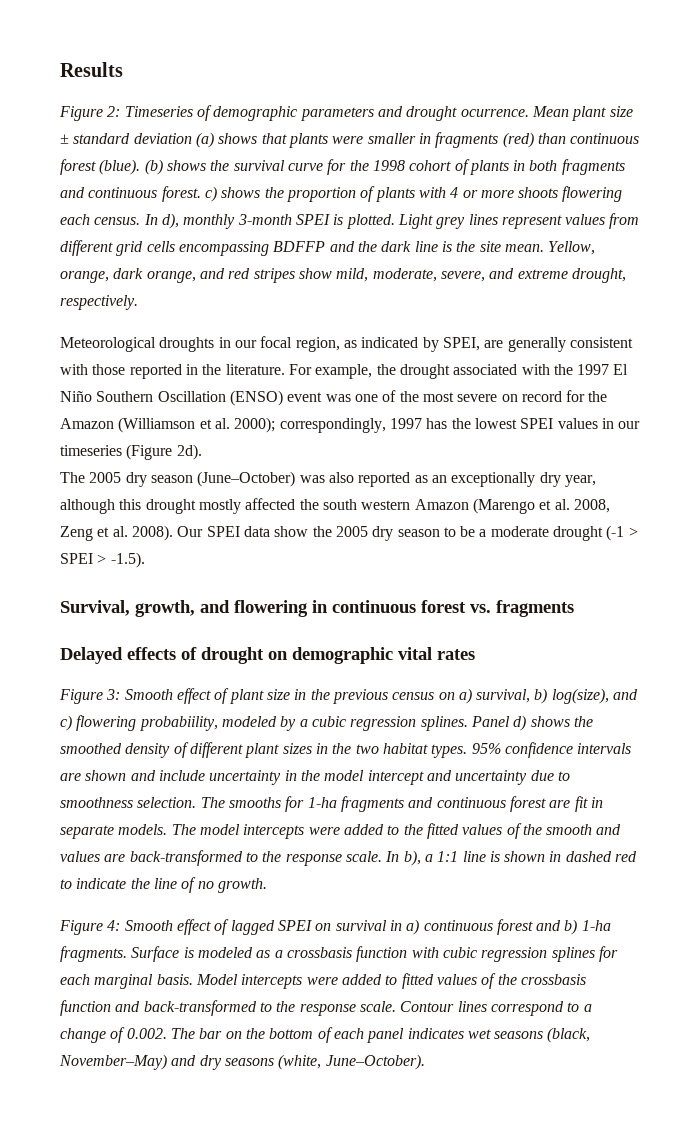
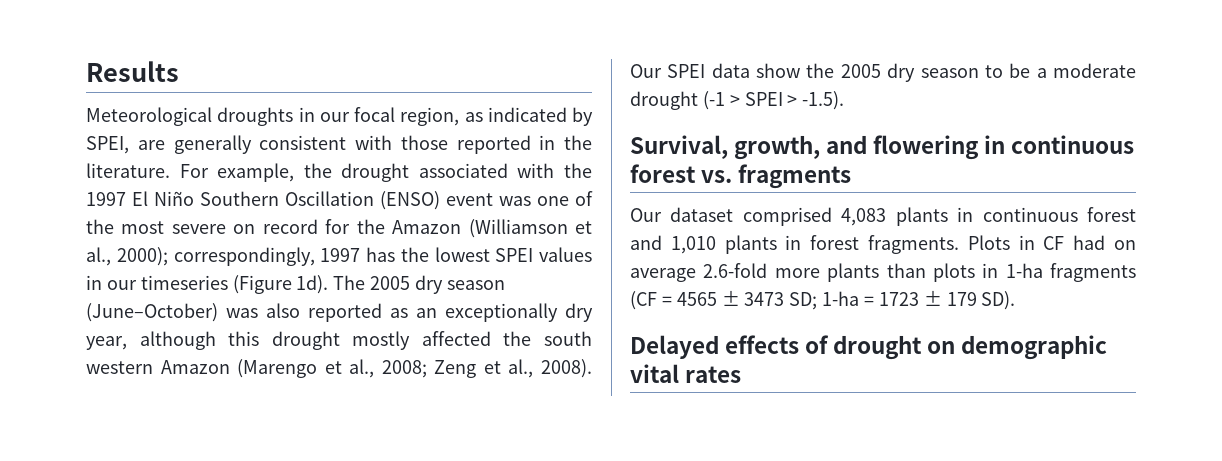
[59,105,633,121] [60,132,640,148] [60,159,625,175] [60,186,623,202] [60,213,640,229] [60,240,596,256] [60,268,626,283] [60,295,138,310] // Figure 2: Timeseries of demographic parameters and drought ocurrence. Mean plant size ± standard deviation (a) shows that plants were smaller in fragments (red) than continuous forest (blue). (b) shows the survival curve for the 1998 cohort of plants in both fragments and continuous forest. c) shows the proportion of plants with 4 or more shoots flowering each census. In d), monthly 3-month SPEI is plotted. Light grey lines represent values from different grid cells encompassing BDFFP and the dark line is the site mean. Yellow, orange, dark orange, and red stripes show mild, moderate, severe, and extreme drought, respectively. -> (179, 71) none
[214,418,230,429] al. -> [86,247,111,266] al.,
[176,444,202,460] 2d). // -> [296,275,329,294] 1d).
[554,499,610,513] al. 2008, -> [349,359,427,378] al., 2008;
[112,526,128,537] al. -> [508,359,534,378] al.,
(574, 608) none -> [630,207,1136,226] [630,235,1136,254] [630,263,1136,282] [630,290,1016,310] // Our dataset comprised 4,083 plants in continuous forest and 1,010 plants in forest fragments. Plots in CF had on average 2.6-fold more plants than plots in 1-ha fragments (CF = 4565 ± 3473 SD; 1-ha = 1723 ± 179 SD).
[59,688,639,704] [60,715,593,731] [60,742,632,758] [60,770,570,785] [60,796,603,812] [60,823,622,839] [60,850,638,866] [60,877,267,893] [59,919,611,935] [60,946,618,962] [60,973,586,989] [60,1000,592,1016] [60,1027,591,1043] [59,1054,425,1070] // Figure 3: Smooth effect of plant size in the previous census on a) survival, b) log(size), and c) flowering probabiility, modeled by a cubic regression splines. Panel d) shows the smoothed density of different plant sizes in the two habitat types. 95% confidence intervals are shown and include uncertainty in the model intercept and uncertainty due to smoothness selection. The smooths for 1-ha fragments and continuous forest are fit in separate models. The model intercepts were added to the fitted values of the smooth and values are back-transformed to the response scale. In b), a 1:1 line is shown in dashed red to indicate the line of no growth. // Figure 4: Smooth effect of lagged SPEI on survival in a) continuous forest and b) 1-ha fragments. Surface is modeled as a crossbasis function with cubic regression splines for each marginal basis. Model intercepts were added to fitted values of the crossbasis function and back-transformed to the response scale. Contour lines correspond to a change of 0.002. The bar on the bottom of each panel indicates wet seasons (black, November–May) and dry seasons (white, June–October). -> (742, 374) none

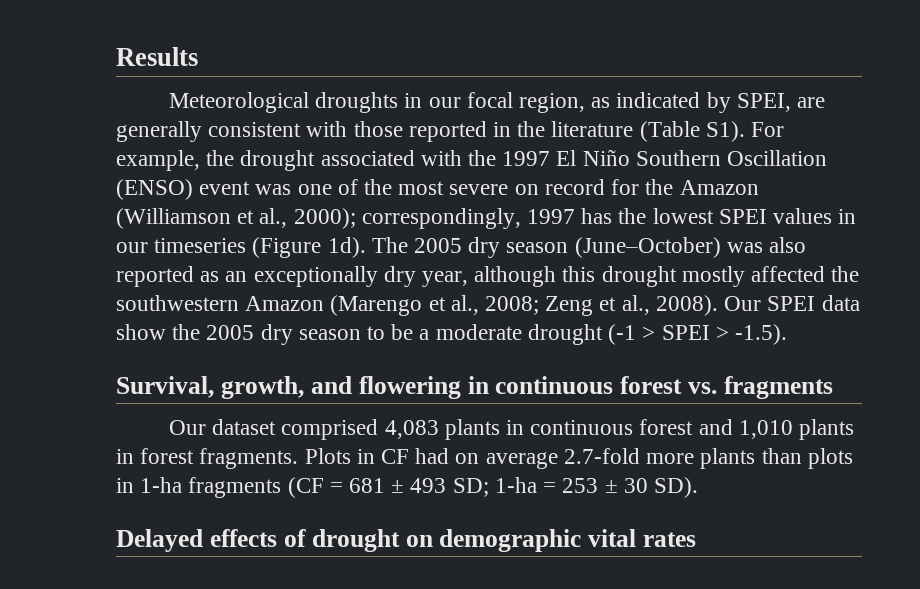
[86,163,170,178] literature. -> [551,121,745,142] literature (Table S1).
[544,331,592,346] [86,361,153,374] south western -> [116,295,239,311] southwestern
[703,263,768,278] 2.6-fold -> [563,448,640,464] 2.7-fold
[676,290,977,310] 4565 ± 3473 SD; 1-ha = 1723 ± 179 -> [349,477,648,497] 681 ± 493 SD; 1-ha = 253 ± 30

